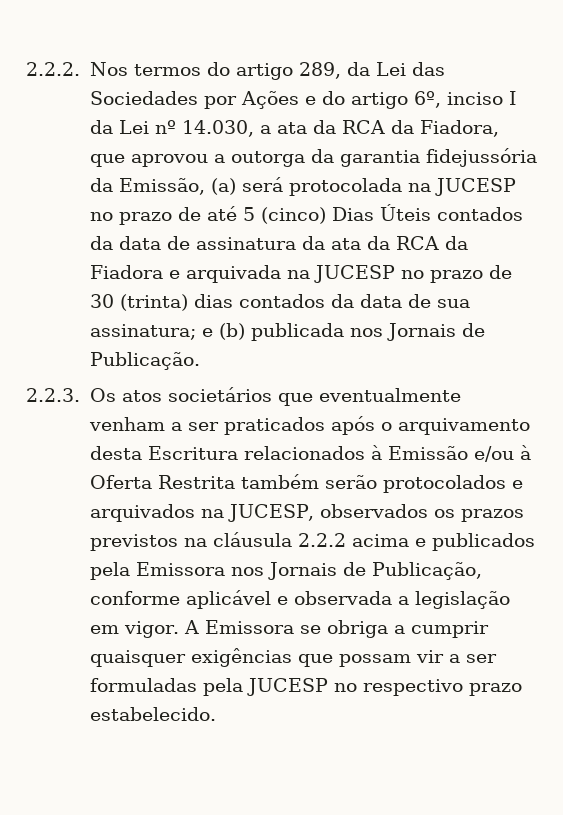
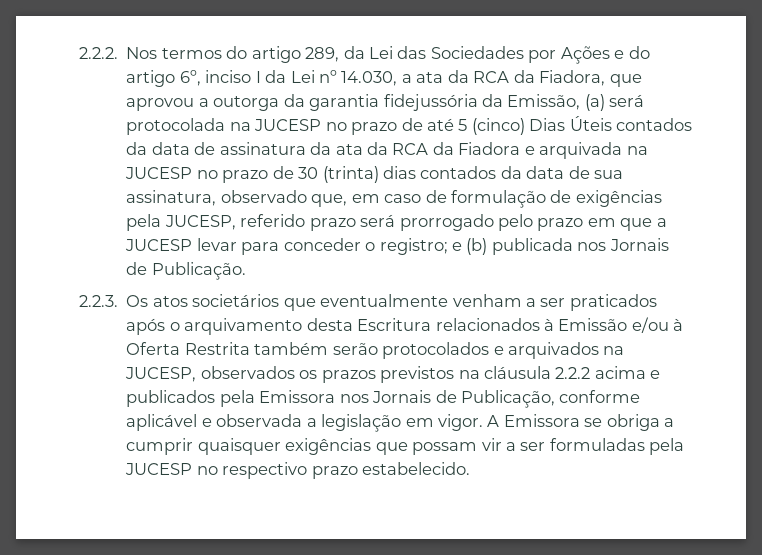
[89,324,196,340] assinatura; -> [126,190,662,208] [126,214,667,231] [125,238,448,255] assinatura, observado que, em caso de formulação de exigências pela JUCESP, referido prazo será prorrogado pelo prazo em que a JUCESP levar para conceder o registro;

